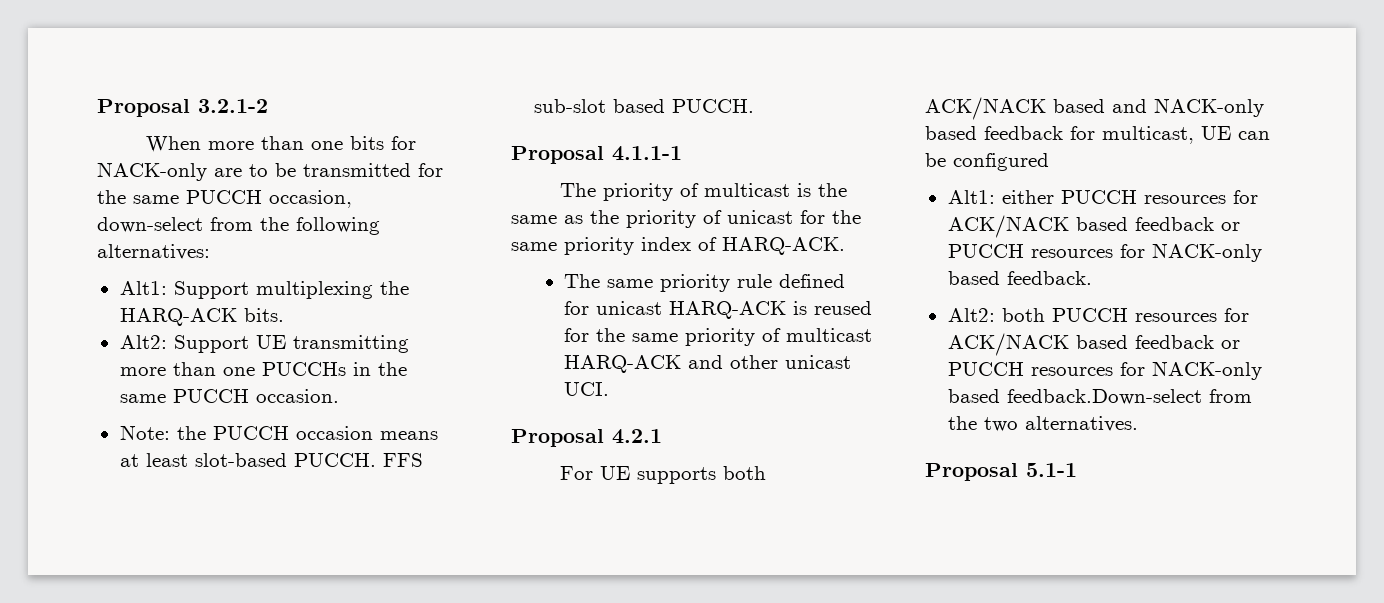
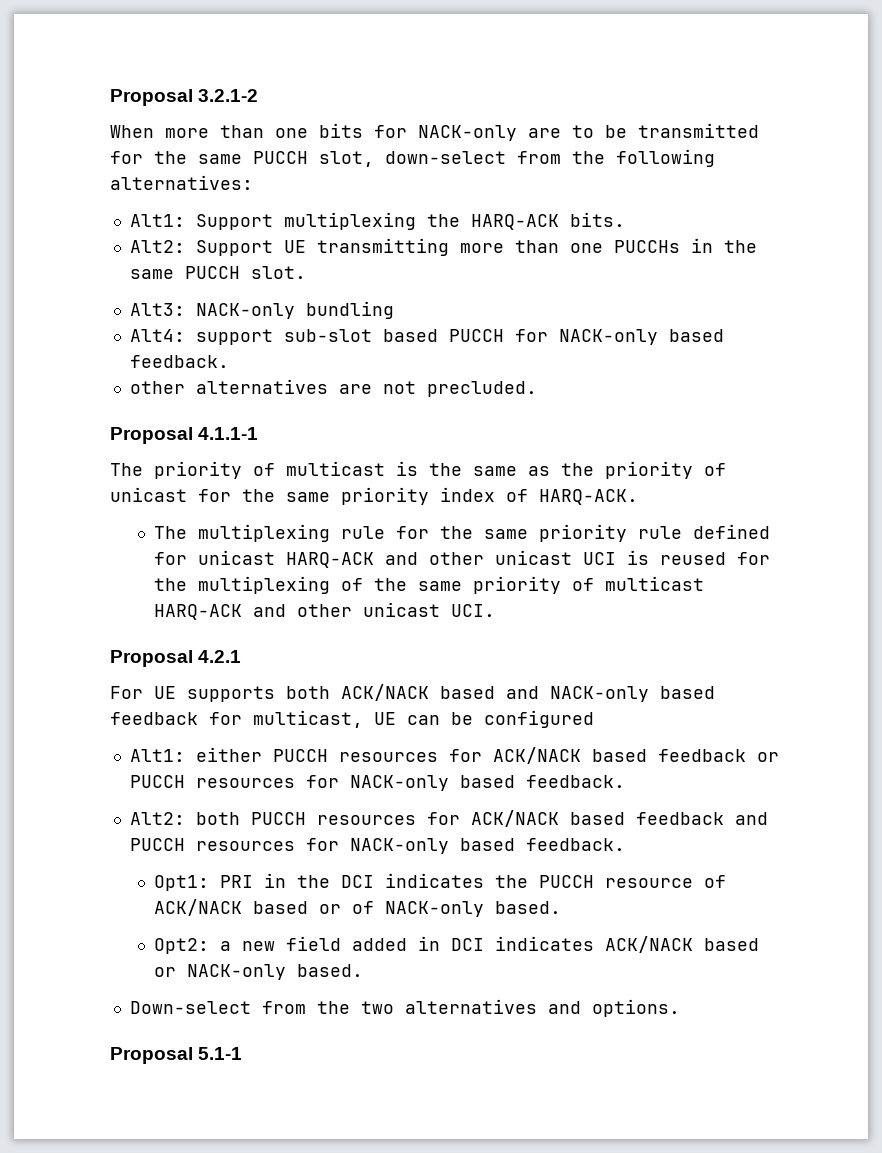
[269,190,352,208] occasion, -> [319,151,374,167] slot,
[255,389,339,403] [119,425,438,440] [119,453,423,467] [533,99,754,113] occasion. // Note: the PUCCH occasion means at least slot-based PUCCH. FFS sub-slot based PUCCH. -> [250,266,306,279] [129,301,394,319] [129,329,724,345] [129,355,229,368] [129,379,537,397] slot. // Alt3: NACK-only bundling // Alt4: support sub-slot based PUCCH for NACK-only based feedback. // other alternatives are not precluded.
(601, 281) none -> [197,524,473,542] multiplexing rule for the
(787, 310) none -> [384,550,616,565] and other unicast UCI
(626, 335) none -> [197,576,407,594] multiplexing of the
[1220,340,1240,349] [947,361,1262,380] [947,389,1252,405] [947,416,1138,432] or PUCCH resources for NACK-only based feedback.Down-select from the two alternatives. -> [734,812,768,825] [129,838,625,854] [153,873,726,891] [153,899,561,917] [153,936,759,954] [153,964,363,980] [129,999,680,1017] and PUCCH resources for NACK-only based feedback. // Opt1: PRI in the DCI indicates the PUCCH resource of ACK/NACK based or of NACK-only based. // Opt2: a new field added in DCI indicates ACK/NACK based or NACK-only based. // Down-select from the two alternatives and options.

